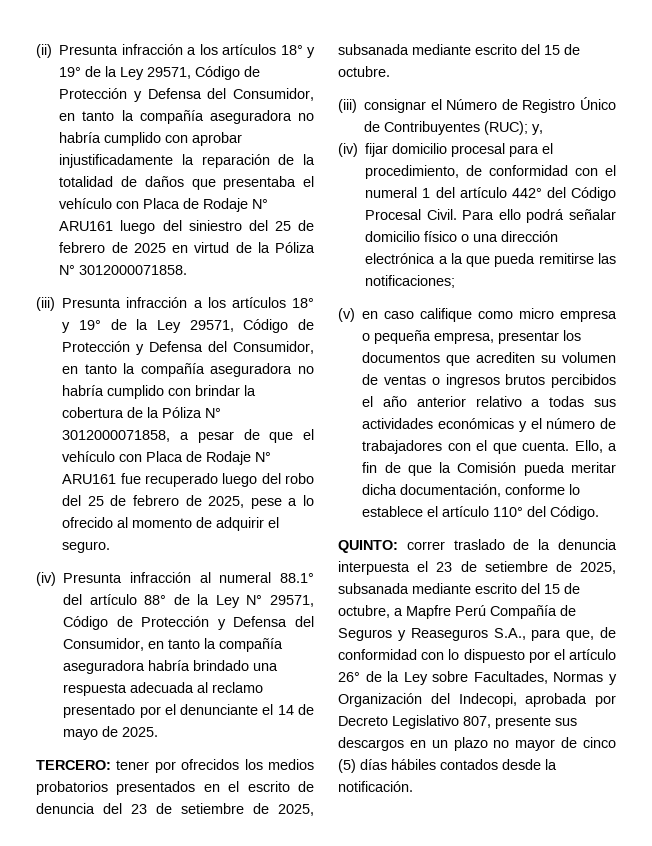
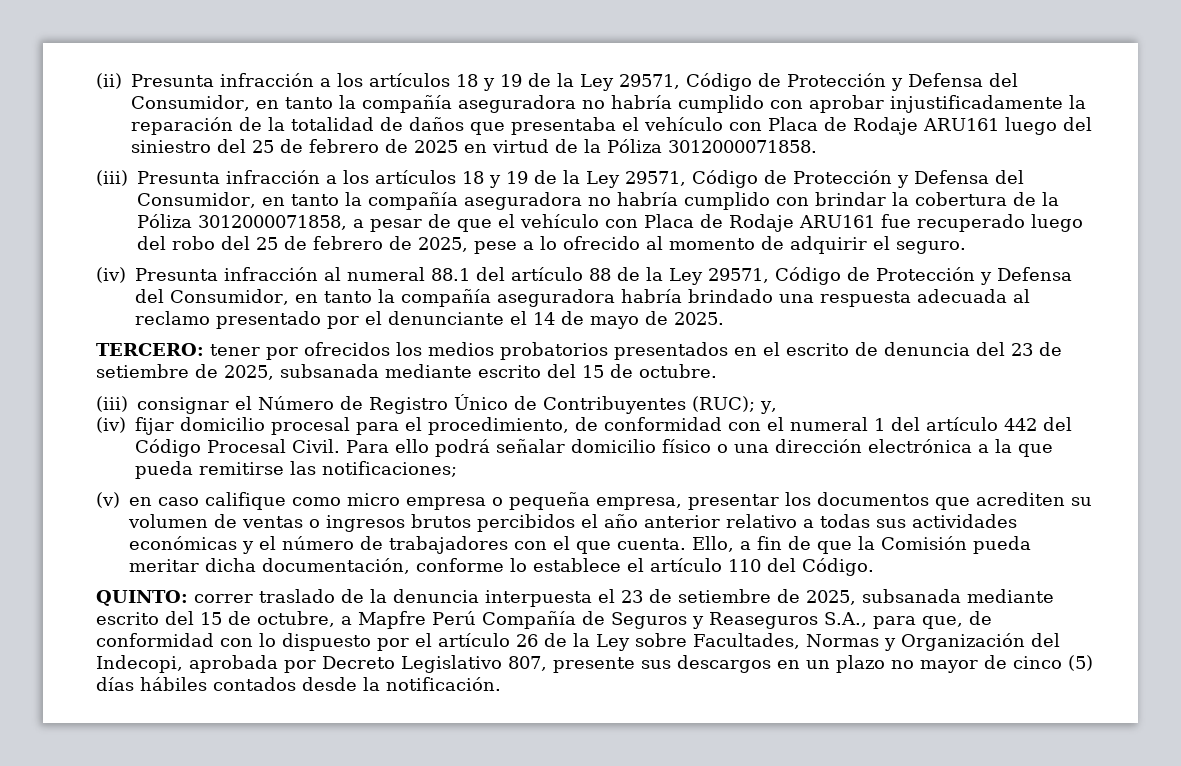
[280,45,315,58] [59,67,82,77] 18° y 19° -> [456,74,522,91] 18 y 19
[252,199,269,209] N° -> (918, 126) none
[59,265,76,275] N° -> (662, 146) none
[292,298,314,308] [62,320,101,333] 18° y 19° -> [462,171,528,188] 18 y 19
[205,408,222,418] N° -> (192, 221) none
[255,452,272,462] N° -> (794, 223) none
[280,573,314,583] [63,594,263,608] 88.1° del artículo 88° de la Ley N° -> [431,267,703,285] 88.1 del artículo 88 de la Ley
[511,188,542,198] 442° -> [1004,418,1037,431] 442
[493,507,524,517] 110° -> [728,559,761,572] 110
[338,672,360,682] 26° -> [516,634,538,647] 26

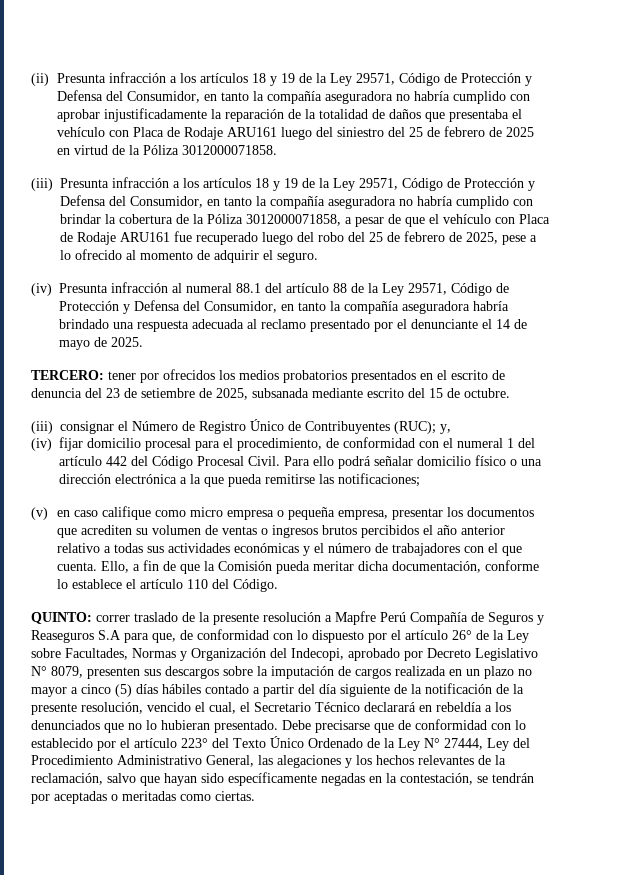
[393,589,1054,607] [96,611,335,627] denuncia interpuesta el 23 de setiembre de 2025, subsanada mediante escrito del 15 de octubre, -> [213,612,321,625] presente resolución
[823,612,867,627] S.A., -> [98,630,121,640] S.A
[516,634,538,647] 26 -> [452,630,472,640] 26°
[189,655,278,673] aprobada -> [348,648,400,661] aprobado
[508,655,771,673] 807, presente sus descargos -> [31,666,446,679] N° 8079, presenten sus descargos sobre la imputación de cargos realizada
[984,655,1007,669] de -> [71,687,78,694] a
[213,677,501,691] contados desde la notificación. -> [205,683,524,697] [31,702,511,715] [31,719,526,733] [31,736,530,751] [31,755,506,768] [31,772,534,786] [31,791,255,804] contado a partir del día siguiente de la notificación de la presente resolución, vencido el cual, el Secretario Técnico declarará en rebeldía a los denunciados que no lo hubieran presentado. Debe precisarse que de conformidad con lo establecido por el artículo 223° del Texto Único Ordenado de la Ley N° 27444, Ley del Procedimiento Administrativo General, las alegaciones y los hechos relevantes de la reclamación, salvo que hayan sido específicamente negadas en la contestación, se tendrán por aceptadas o meritadas como ciertas.

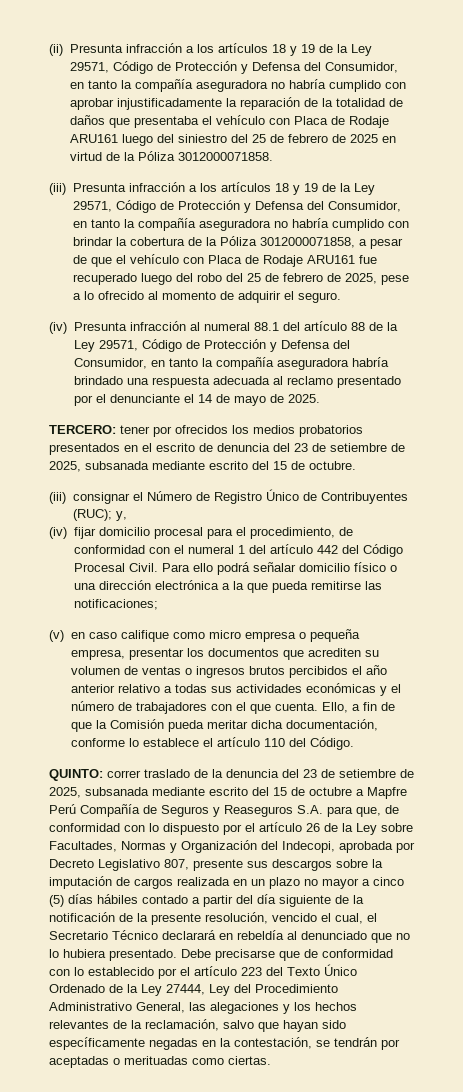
[213,612,321,625] presente resolución -> [226,769,414,778] [49,787,352,798] denuncia del 23 de setiembre de 2025, subsanada mediante escrito del 15 de octubre
[98,630,121,640] S.A -> [297,805,323,814] S.A.
[452,630,472,640] 26° -> [306,823,320,832] 26
[348,648,400,661] aprobado -> [339,841,393,853] aprobada
[31,666,140,679] N° 8079, presenten -> [164,859,243,871] 807, presente
[485,702,511,712] [31,720,100,730] a los denunciados -> [287,931,367,940] al denunciado
[161,720,210,730] hubieran -> [63,949,106,958] hubiera
[181,738,208,748] 223° -> [241,967,262,976] 223
[424,738,440,748] N° -> (162, 990) none
[122,791,176,801] meritadas -> [124,1056,188,1065] merituadas

